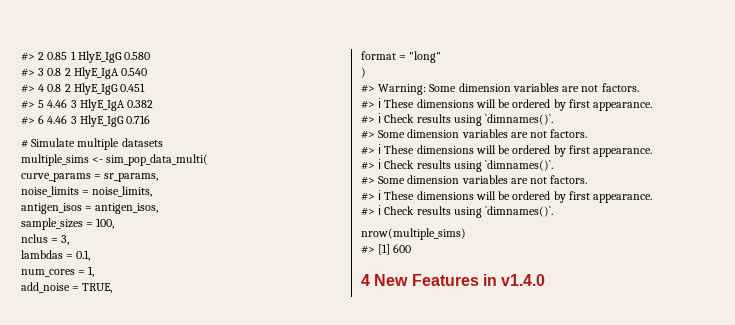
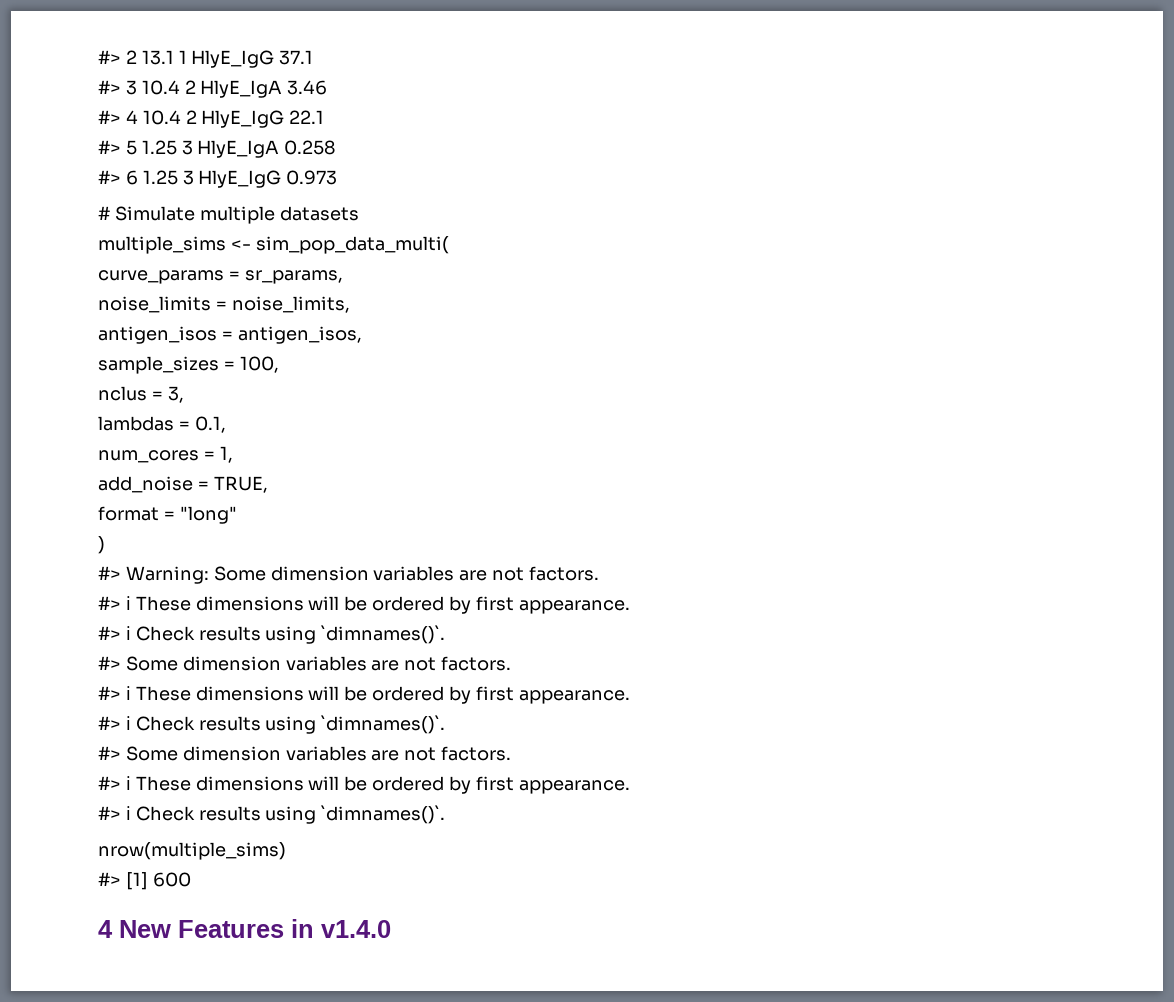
[47,52,68,60] 0.85 -> [141,50,174,65] 13.1
[124,52,151,60] 0.580 -> [279,50,314,65] 37.1
[47,68,62,76] 0.8 -> [141,80,180,95] 10.4
[121,68,148,76] 0.540 -> [287,80,328,95] 3.46
[47,84,62,92] 0.8 -> [142,110,181,125] 10.4
[120,83,146,92] 0.451 -> [289,110,325,124] 22.1
[47,99,68,108] 4.46 -> [141,140,177,155] 1.25
[127,100,154,108] 0.382 -> [284,140,336,155] 0.258
[47,115,68,124] 4.46 -> [142,170,178,185] 1.25
[126,115,151,124] 0.716 -> [286,170,338,185] 0.973

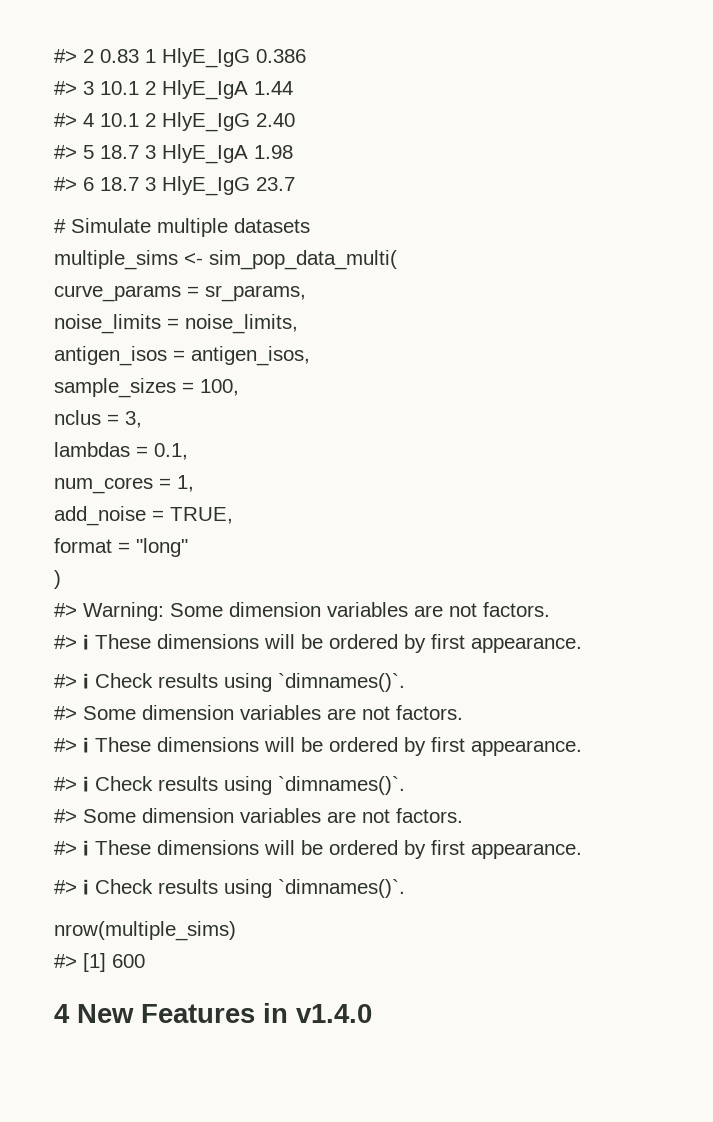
[141,50,174,65] 13.1 -> [100,49,139,63] 0.83
[279,50,314,65] 37.1 -> [256,49,306,63] 0.386
[141,80,180,95] 10.4 -> [100,81,139,95] 10.1
[287,80,328,95] 3.46 -> [254,81,293,95] 1.44
[142,110,181,125] 10.4 -> [100,113,139,127] 10.1
[289,110,325,124] 22.1 -> [256,113,295,127] 2.40
[141,140,177,155] 1.25 -> [100,145,139,159] 18.7
[284,140,336,155] 0.258 -> [254,145,293,159] 1.98
[142,170,178,185] 1.25 -> [100,177,139,191] 18.7
[286,170,338,185] 0.973 -> [256,177,295,191] 23.7

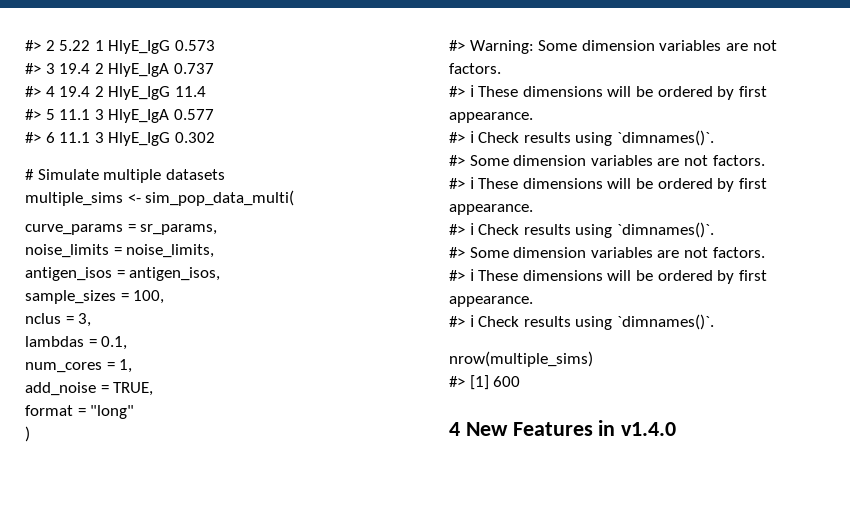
[100,49,139,63] 0.83 -> [59,40,91,51] 5.22
[256,49,306,63] 0.386 -> [174,40,215,51] 0.573
[100,81,139,95] 10.1 -> [59,63,91,74] 19.4
[254,81,293,95] 1.44 -> [173,63,214,74] 0.737
[100,113,139,127] 10.1 -> [59,86,91,97] 19.4
[256,113,295,127] 2.40 -> [174,86,206,97] 11.4
[100,145,139,159] 18.7 -> [59,109,91,120] 11.1
[254,145,293,159] 1.98 -> [173,109,214,120] 0.577
[100,177,139,191] 18.7 -> [59,132,91,143] 11.1
[256,177,295,191] 23.7 -> [174,132,215,143] 0.302

